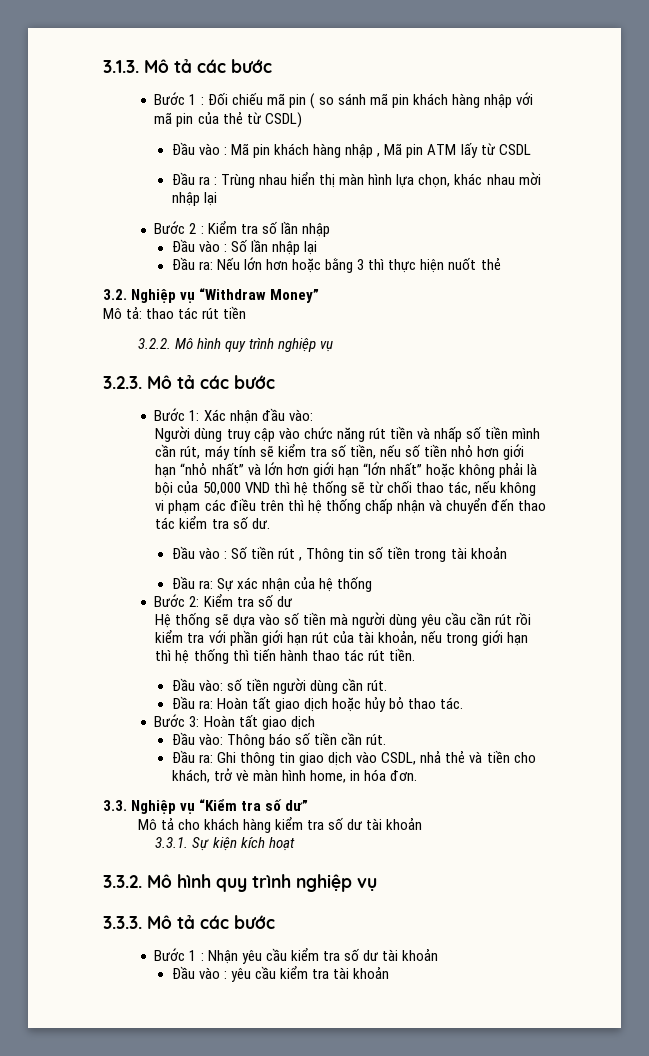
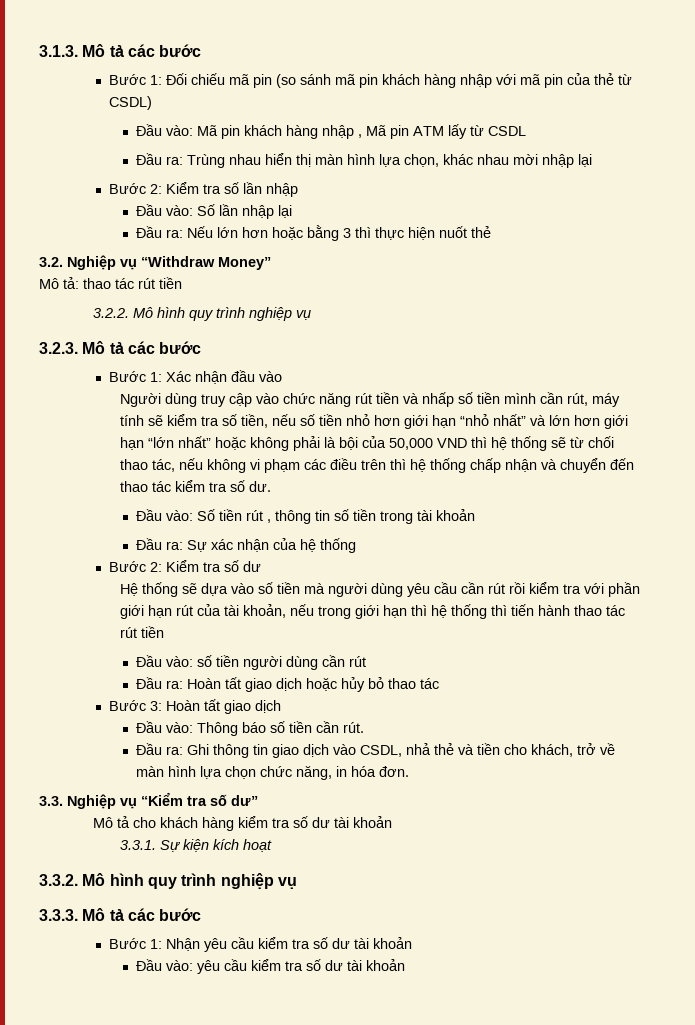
[189,94,204,105] 1 : -> [149,75,162,85] 1:
[309,93,334,109] ( so -> [275,74,296,88] (so
[198,143,228,155] vào : -> [165,125,193,136] vào:
[198,176,218,185] ra : -> [165,156,183,165] ra:
[189,223,204,234] 2 : -> [149,184,162,194] 2:
[198,240,228,252] vào : -> [165,205,193,216] vào:
[288,409,313,421] vào: -> [258,371,282,382] vào
[198,547,228,559] vào : -> [165,510,193,521] vào:
[306,548,345,562] Thông -> [274,510,311,524] thông
[388,648,415,661] tiền. -> [140,626,164,638] tiền
[367,680,388,691] rút. -> [348,656,366,667] rút
[440,697,464,709] tác. -> [419,678,439,689] tác
[236,769,347,783] vè màn hình home, -> [599,743,615,755] [135,765,332,780] về màn hình lựa chọn chức năng,
[189,950,204,961] 1 : -> [149,939,162,949] 1:
[198,966,330,982] vào : yêu cầu kiểm tra -> [165,959,343,974] vào: yêu cầu kiểm tra số dư

